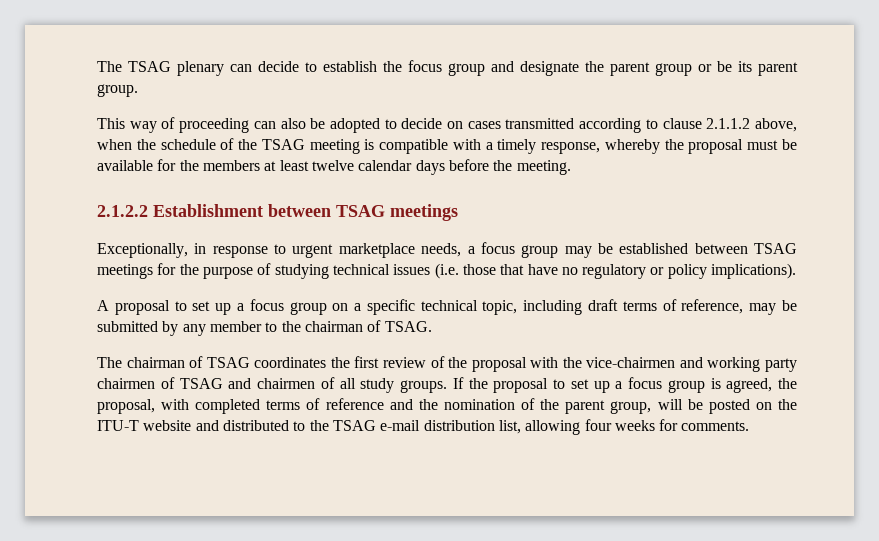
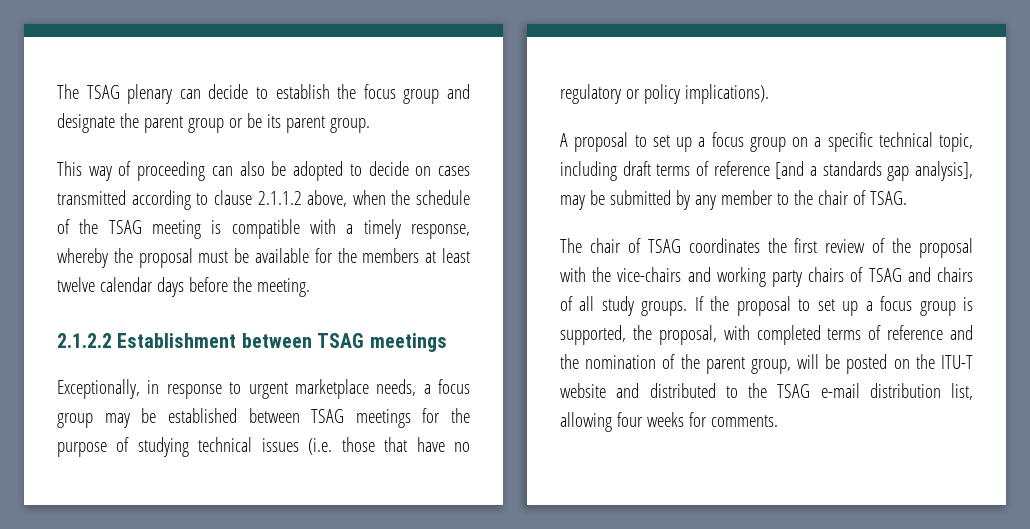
[681,299,744,314] reference, -> [713,161,973,181] reference [and a standards gap analysis],
[304,321,363,332] chairman -> [817,190,849,205] chair
[126,357,185,368] chairman -> [589,238,621,253] chair
[586,357,676,368] vice-chairmen -> [617,267,682,282] vice-chairs
[97,378,155,389] chairmen -> [808,267,845,282] chairs
[257,378,315,389] chairmen -> [937,267,973,282] chairs
[726,378,773,393] agreed, -> [560,325,626,345] supported,

